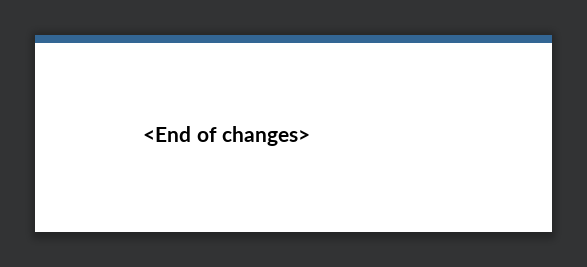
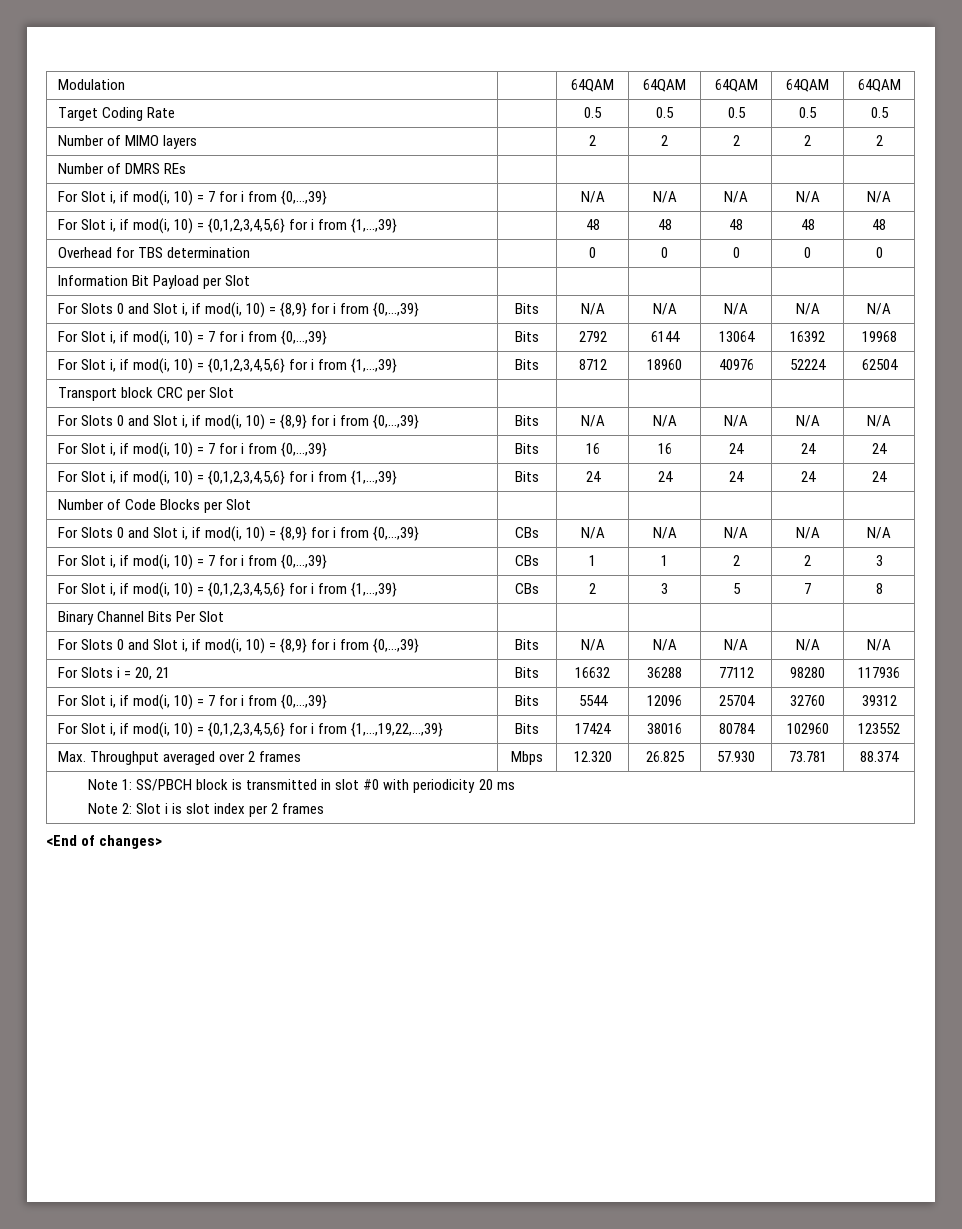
(143, 134) none -> [57,79,125,90] [571,79,614,92] [643,79,686,92] [714,79,758,92] [786,79,829,92] [857,79,901,92] [57,107,175,121] [584,107,602,118] [656,107,674,118] [727,107,746,118] [799,107,817,118] [870,107,889,118] [57,135,197,149] [589,135,596,146] [661,135,668,146] [732,135,740,146] [804,135,811,146] [875,135,883,146] [57,163,186,174] [57,190,328,206] [580,191,605,203] [652,191,677,203] [724,191,748,203] [795,191,820,203] [867,191,891,203] [57,218,398,234] [585,219,600,230] [657,219,672,230] [729,219,743,230] [800,219,815,230] [872,219,886,230] [57,247,250,258] [589,247,596,258] [661,247,668,258] [732,247,740,258] [804,247,811,258] [875,247,883,258] [57,275,250,289] [57,302,420,318] [515,303,539,314] [580,303,605,315] [652,303,677,315] [724,303,748,315] [795,303,820,315] [867,303,891,315] [57,330,328,346] [515,331,539,342] [578,331,607,342] [650,331,680,342] [718,331,755,342] [790,331,825,342] [861,331,897,342] [57,358,398,374] [515,359,539,370] [578,359,607,370] [647,359,682,370] [718,359,754,370] [790,359,826,370] [861,359,898,370] [57,387,234,401] [57,414,420,430] [515,415,539,426] [580,415,605,427] [652,415,677,427] [724,415,748,427] [795,415,820,427] [867,415,891,427] [57,442,328,458] [515,443,539,454] [585,443,600,454] [657,443,672,454] [729,443,744,454] [800,443,816,454] [872,443,887,454] [57,470,398,486] [515,471,539,482] [585,471,601,482] [657,471,673,482] [729,471,744,482] [800,471,816,482] [872,471,887,482] [57,499,251,513] [57,526,420,542] [515,527,539,538] [580,527,605,539] [652,527,677,539] [724,527,748,539] [795,527,820,539] [867,527,891,539] [57,554,328,570] [515,555,539,566] [589,555,596,566] [661,555,668,566] [732,555,740,566] [804,555,811,566] [875,555,883,566] [57,582,398,598] [515,583,539,594] [589,583,596,594] [661,583,668,594] [732,583,741,594] [804,583,811,594] [875,583,883,594] [57,611,224,625] [57,638,420,654] [515,639,539,650] [580,639,605,651] [652,639,677,651] [724,639,748,651] [795,639,820,651] [867,639,891,651] [57,667,170,680] [515,667,539,678] [575,667,610,678] [647,667,682,678] [718,667,754,678] [790,667,825,678] [858,667,900,678] [57,694,328,710] [515,695,539,706] [578,695,608,706] [647,695,682,706] [718,695,755,706] [790,695,825,706] [861,695,897,706] [57,722,444,738] [515,723,539,734] [575,723,611,734] [647,723,682,734] [718,723,755,734] [786,723,829,734] [858,723,900,734] [57,751,301,765] [511,751,543,765] [573,751,612,762] [645,751,685,762] [717,751,755,762] [788,751,827,762] [860,751,899,762] [87,779,515,793] [87,803,325,817] Modulation | | 64QAM | 64QAM | 64QAM | 64QAM | 64QAM // Target Coding Rate | | 0.5 | 0.5 | 0.5 | 0.5 | 0.5 // Number of MIMO layers | | 2 | 2 | 2 | 2 | 2 // Number of DMRS REs | | | | | | // For Slot i, if mod(i, 10) = 7 for i from {0,…,39} | | N/A | N/A | N/A | N/A | N/A // For Slot i, if mod(i, 10) = {0,1,2,3,4,5,6} for i from {1,…,39} | | 48 | 48 | 48 | 48 | 48 // Overhead for TBS determination | | 0 | 0 | 0 | 0 | 0 // Information Bit Payload per Slot | | | | | | // For Slots 0 and Slot i, if mod(i, 10) = {8,9} for i from {0,…,39} | Bits | N/A | N/A | N/A | N/A | N/A // For Slot i, if mod(i, 10) = 7 for i from {0,…,39} | Bits | 2792 | 6144 | 13064 | 16392 | 19968 // For Slot i, if mod(i, 10) = {0,1,2,3,4,5,6} for i from {1,…,39} | Bits | 8712 | 18960 | 40976 | 52224 | 62504 // Transport block CRC per Slot | | | | | | // For Slots 0 and Slot i, if mod(i, 10) = {8,9} for i from {0,…,39} | Bits | N/A | N/A | N/A | N/A | N/A // For Slot i, if mod(i, 10) = 7 for i from {0,…,39} | Bits | 16 | 16 | 24 | 24 | 24 // For Slot i, if mod(i, 10) = {0,1,2,3,4,5,6} for i from {1,…,39} | Bits | 24 | 24 | 24 | 24 | 24 // Number of Code Blocks per Slot | | | | | | // For Slots 0 and Slot i, if mod(i, 10) = {8,9} for i from {0,…,39} | CBs | N/A | N/A | N/A | N/A | N/A // For Slot i, if mod(i, 10) = 7 for i from {0,…,39} | CBs | 1 | 1 | 2 | 2 | 3 // For Slot i, if mod(i, 10) = {0,1,2,3,4,5,6} for i from {1,…,39} | CBs | 2 | 3 | 5 | 7 | 8 // Binary Channel Bits Per Slot | | | | | | // For Slots 0 and Slot i, if mod(i, 10) = {8,9} for i from {0,…,39} | Bits | N/A | N/A | N/A | N/A | N/A // For Slots i = 20, 21 | Bits | 16632 | 36288 | 77112 | 98280 | 117936 // For Slot i, if mod(i, 10) = 7 for i from {0,…,39} | Bits | 5544 | 12096 | 25704 | 32760 | 39312 // For Slot i, if mod(i, 10) = {0,1,2,3,4,5,6} for i from {1,…,19,22,…,39} | Bits | 17424 | 38016 | 80784 | 102960 | 123552 // Max. Throughput averaged over 2 frames | Mbps | 12.320 | 26.825 | 57.930 | 73.781 | 88.374 // Note 1: SS/PBCH block is transmitted in slot #0 with periodicity 20 ms // Note 2: Slot i is slot index per 2 frames //

